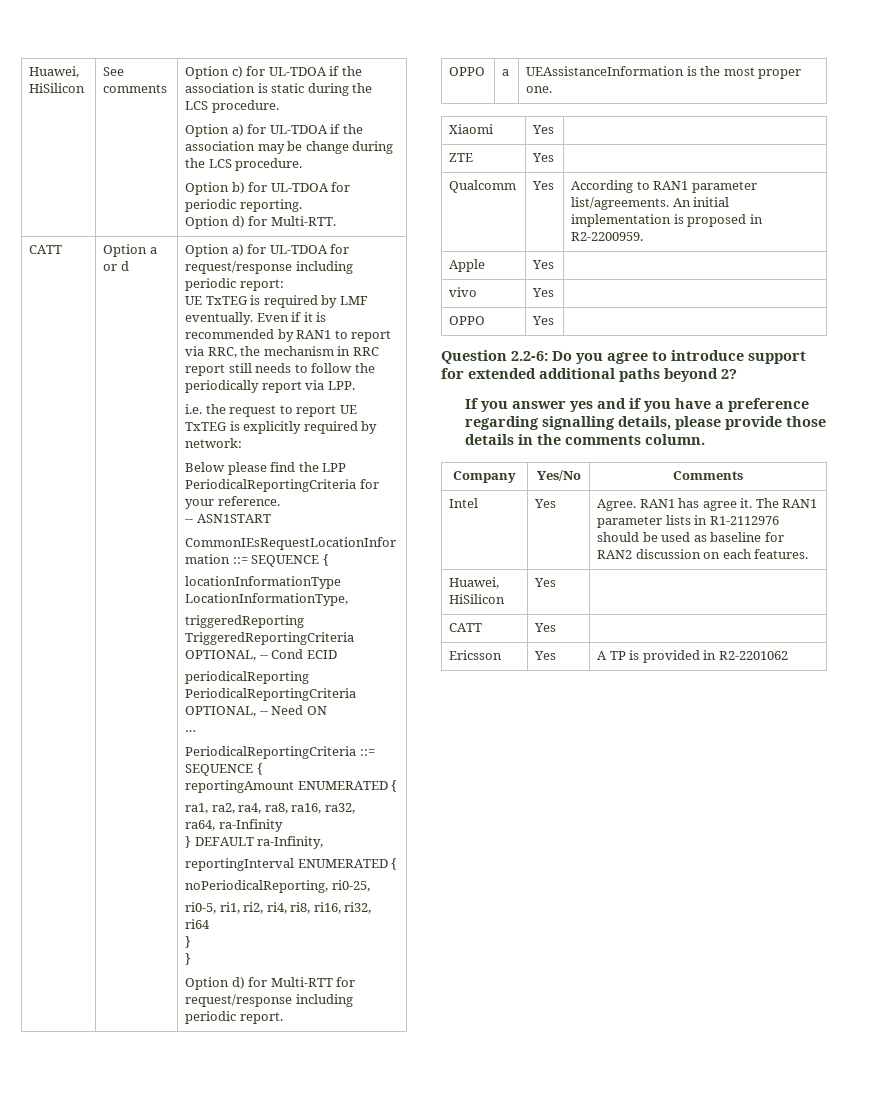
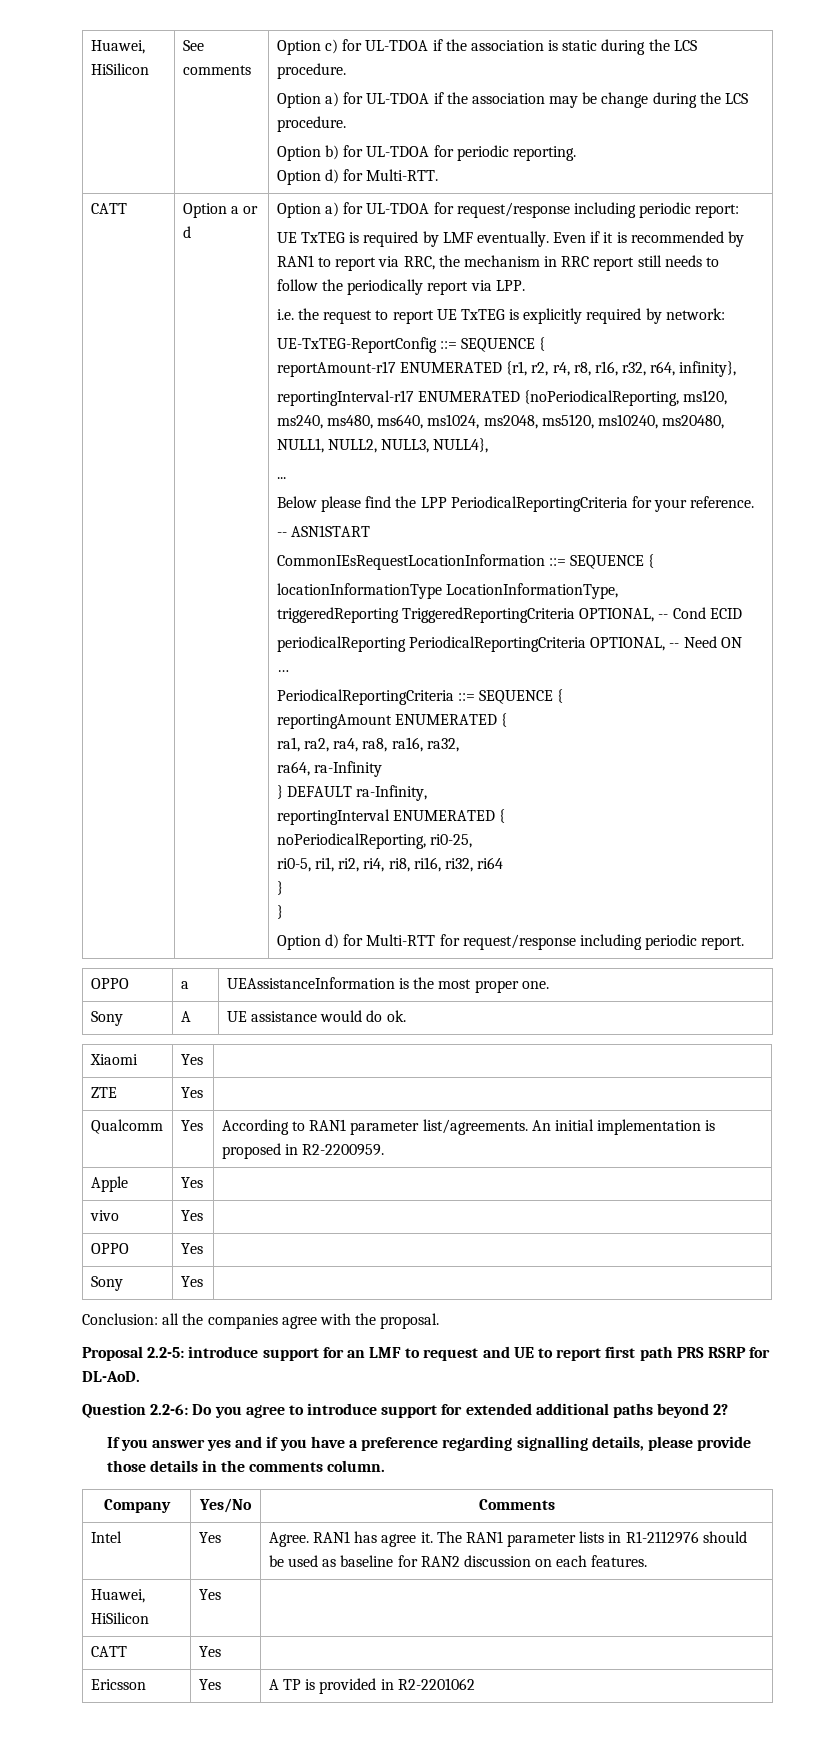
(243, 443) none -> [276,337,546,353] [276,361,737,377] [276,390,728,406] [276,414,725,429] [276,438,489,453] [276,477,286,479] // UE-TxTEG-ReportConfig ::= SEQUENCE { // reportAmount-r17 ENUMERATED {r1, r2, r4, r8, r16, r32, r64, infinity}, // reportingInterval-r17 ENUMERATED {noPeriodicalReporting, ms120, ms240, ms480, ms640, ms1024, ms2048, ms5120, ms10240, ms20480, NULL1, NULL2, NULL3, NULL4}, // ...
(553, 89) none -> [90,1011,123,1026] [180,1011,191,1022] [226,1010,406,1022] // Sony | A | UE assistance would do ok.
(555, 320) none -> [90,1276,123,1291] [180,1276,203,1287] [82,1313,440,1329] [82,1346,771,1361] [82,1371,140,1382] // Sony | Yes | // Conclusion: all the companies agree with the proposal. // Proposal 2.2-5: introduce support for an LMF to request and UE to report first path PRS RSRP for DL-AoD.

